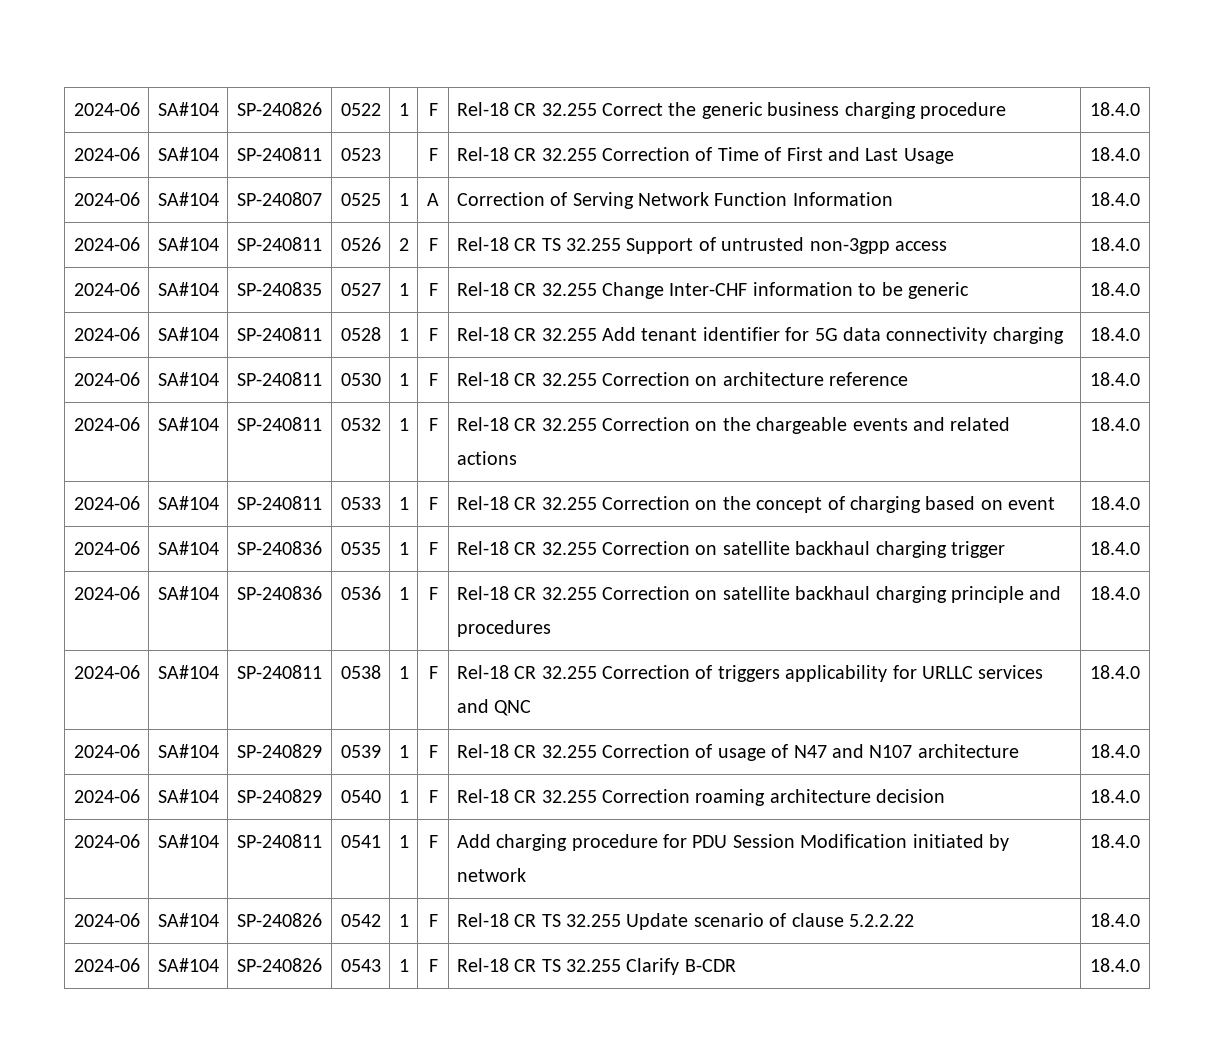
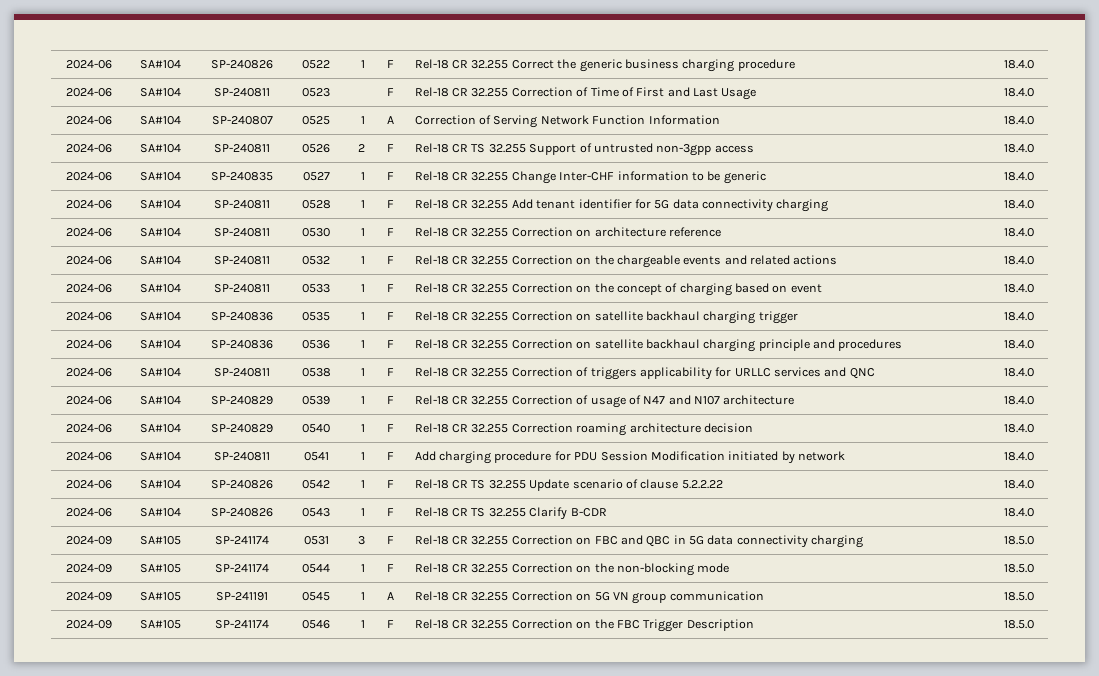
(1140, 965) none -> [65,536,112,545] [140,536,181,545] [215,536,269,545] [303,536,329,545] [358,536,366,545] [386,536,394,544] [414,535,864,548] [1004,536,1034,545] [65,564,112,573] [140,564,181,573] [215,564,269,573] [302,564,330,573] [361,564,366,572] [386,564,394,572] [414,563,730,576] [1004,564,1034,573] [65,592,112,601] [140,592,181,601] [216,592,268,601] [302,592,330,601] [361,592,366,600] [386,592,394,600] [414,591,764,604] [1004,592,1034,601] [65,620,112,629] [140,620,181,629] [215,620,269,629] [302,620,330,629] [361,620,366,628] [386,620,394,628] [414,619,754,632] [1004,620,1034,629] // 2024-09 | SA#105 | SP-241174 | 0531 | 3 | F | Rel-18 CR 32.255 Correction on FBC and QBC in 5G data connectivity charging | 18.5.0 // 2024-09 | SA#105 | SP-241174 | 0544 | 1 | F | Rel-18 CR 32.255 Correction on the non-blocking mode | 18.5.0 // 2024-09 | SA#105 | SP-241191 | 0545 | 1 | A | Rel-18 CR 32.255 Correction on 5G VN group communication | 18.5.0 // 2024-09 | SA#105 | SP-241174 | 0546 | 1 | F | Rel-18 CR 32.255 Correction on the FBC Trigger Description | 18.5.0

